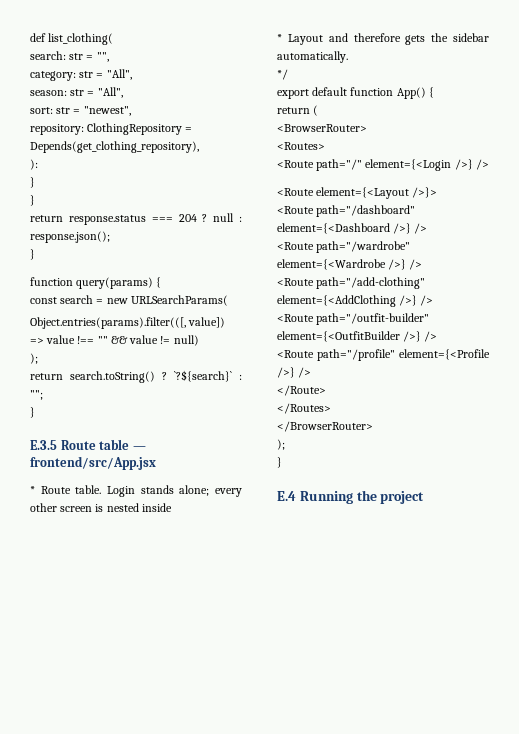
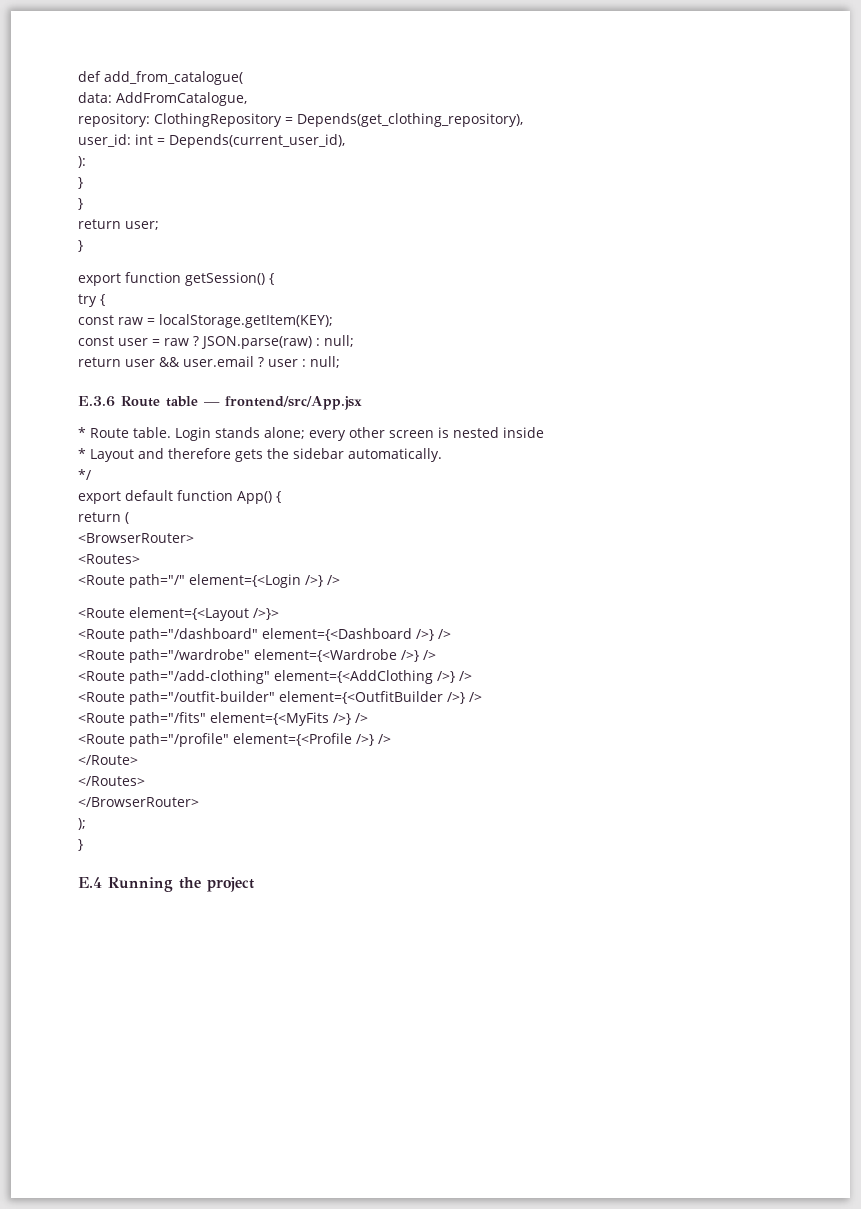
[48,33,114,45] [30,51,109,62] [30,69,132,81] [30,87,123,98] [30,106,131,116] list_clothing( // search: str = "", // category: str = "All", // season: str = "All", // sort: str = "newest", -> [104,71,243,85] [78,92,247,106] add_from_catalogue( // data: AddFromCatalogue,
(199, 147) none -> [78,134,345,148] // user_id: int = Depends(current_user_id),
[68,213,243,225] [30,231,110,243] [30,249,35,260] [30,277,162,289] [30,295,228,306] [30,317,226,329] [30,335,199,346] [30,353,38,364] [30,370,242,383] [30,390,43,400] [30,407,35,418] [30,440,57,450] response.status === 204 ? null : response.json(); // } // function query(params) { // const search = new URLSearchParams( // Object.entries(params).filter(([, value]) => value !== "" && value != null) // ); // return search.toString() ? `?${search}` : ""; // } // E.3.5 -> [125,221,159,230] [78,240,83,252] [78,272,274,286] [78,294,105,307] [78,314,333,328] [78,335,354,349] [78,356,340,368] [78,396,115,407] user; // } // export function getSession() { // try { // const raw = localStorage.getItem(KEY); // const user = raw ? JSON.parse(raw) : null; // return user && user.email ? user : null; // E.3.6
(438, 336) none -> [78,712,368,726] // <Route path="/fits" element={<MyFits />} />

